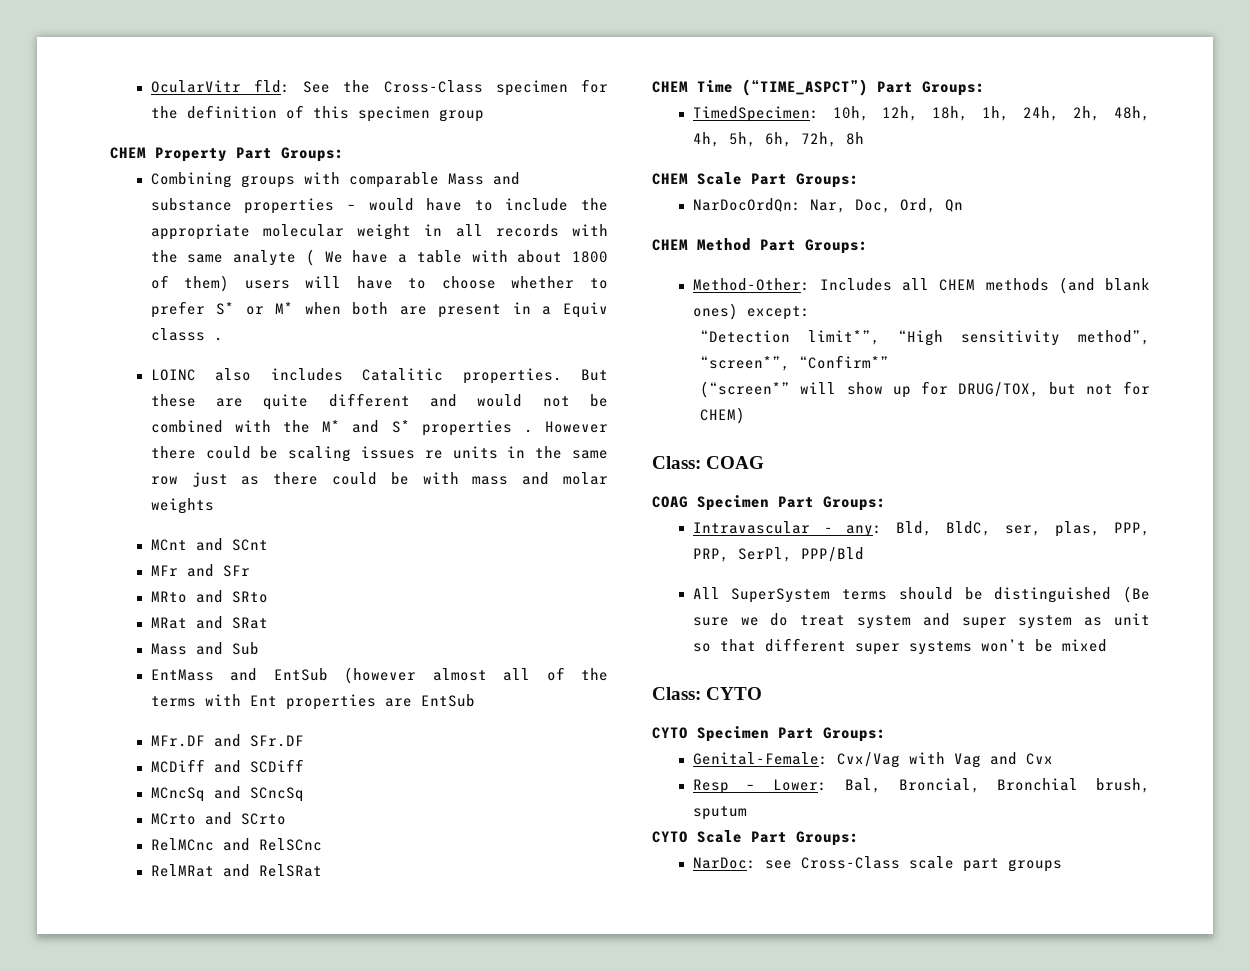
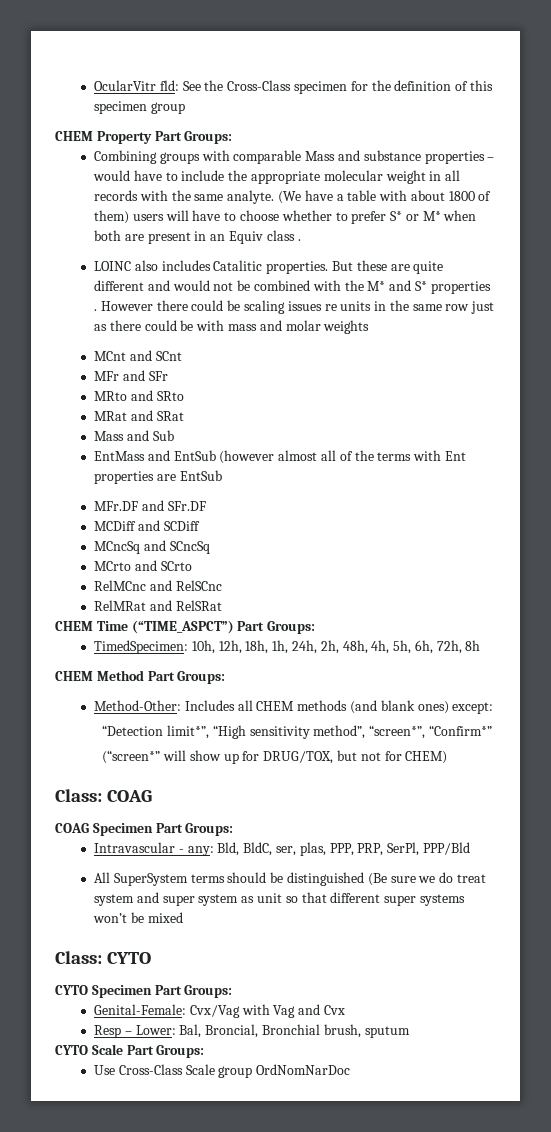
[233,249,343,266] analyte ( We -> [227,190,301,204] analyte. (We
[542,302,608,318] [150,328,205,341] a Equiv classs -> [210,230,295,244] an Equiv class
[652,172,859,188] [692,198,963,213] // CHEM Scale Part Groups: // NarDocOrdQn: Nar, Doc, Ord, Qn -> (481, 645) none
[692,856,1062,872] NarDoc: see Cross-Class scale part groups -> [94,1064,351,1078] Use Cross-Class Scale group OrdNomNarDoc

